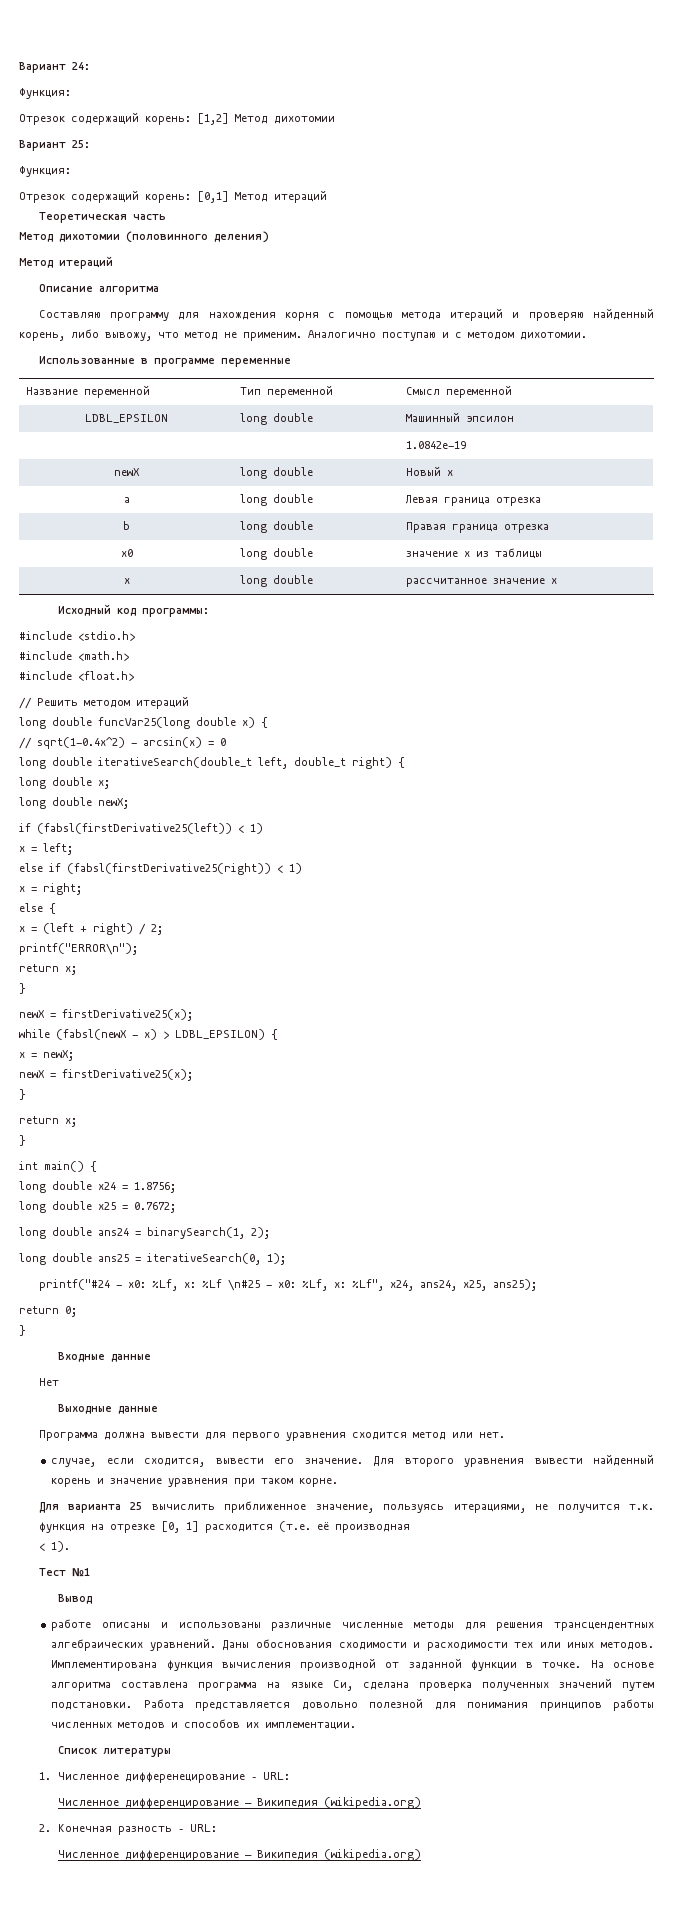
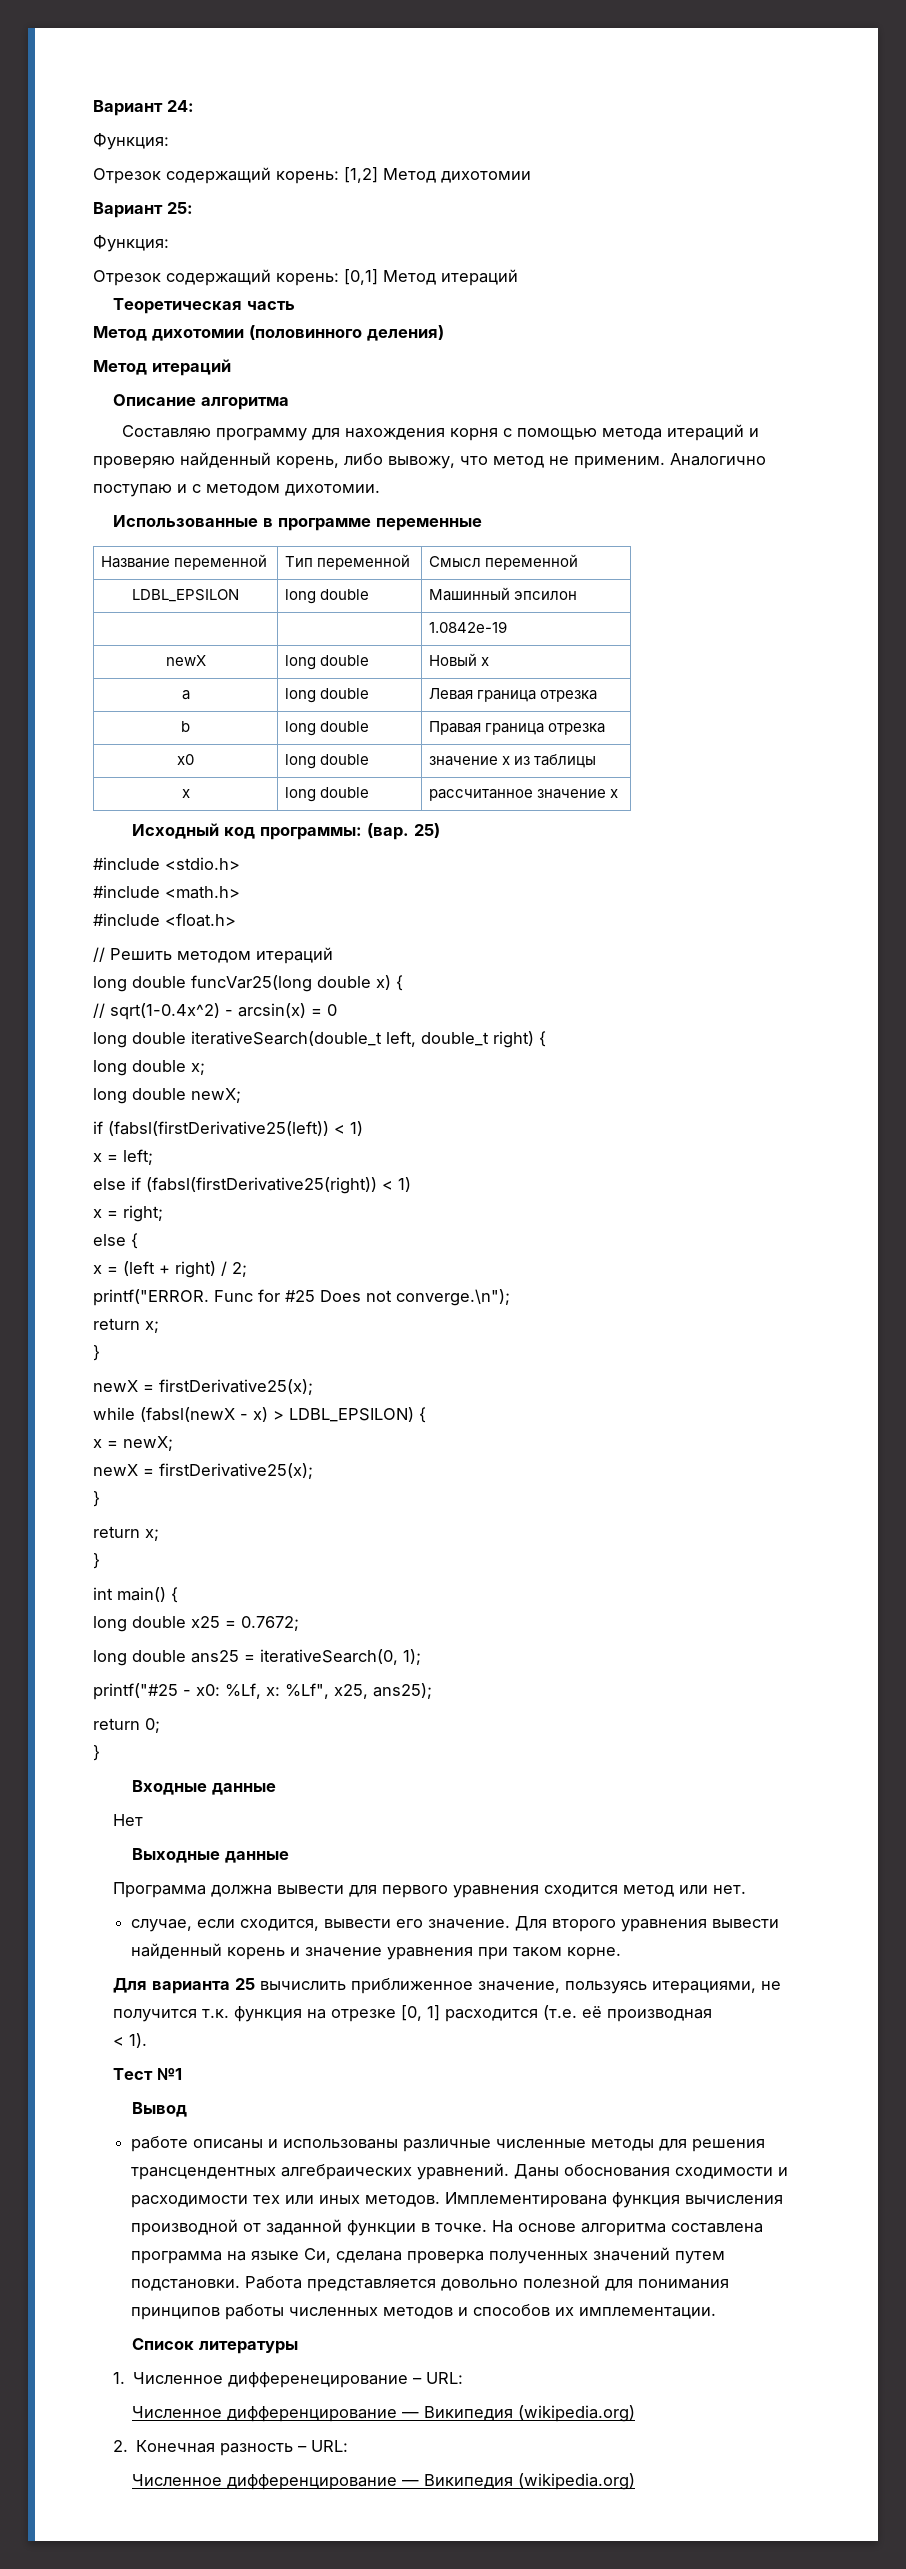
(210, 612) none -> [367,823,441,840] (вар. 25)
[19,943,138,955] printf("ERROR\n"); -> [93,1289,510,1306] printf("ERROR. Func for #25 Does not converge.\n");
[19,1181,176,1193] // long double x24 = 1.8756; -> (178, 1595) none
[19,1227,270,1239] // long double ans24 = binarySearch(1, 2); -> (299, 1623) none
[38,1279,260,1291] printf("#24 - x0: %Lf, x: %Lf \n#25 -> [93,1683,178,1700] printf("#25
[389,1280,457,1291] x24, ans24, -> (329, 1691) none

